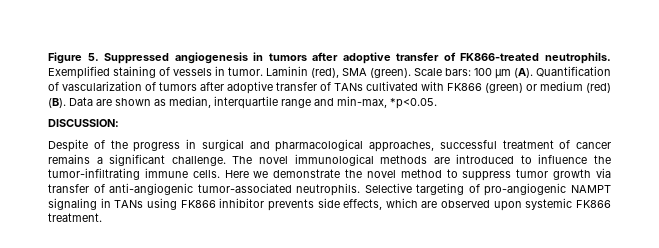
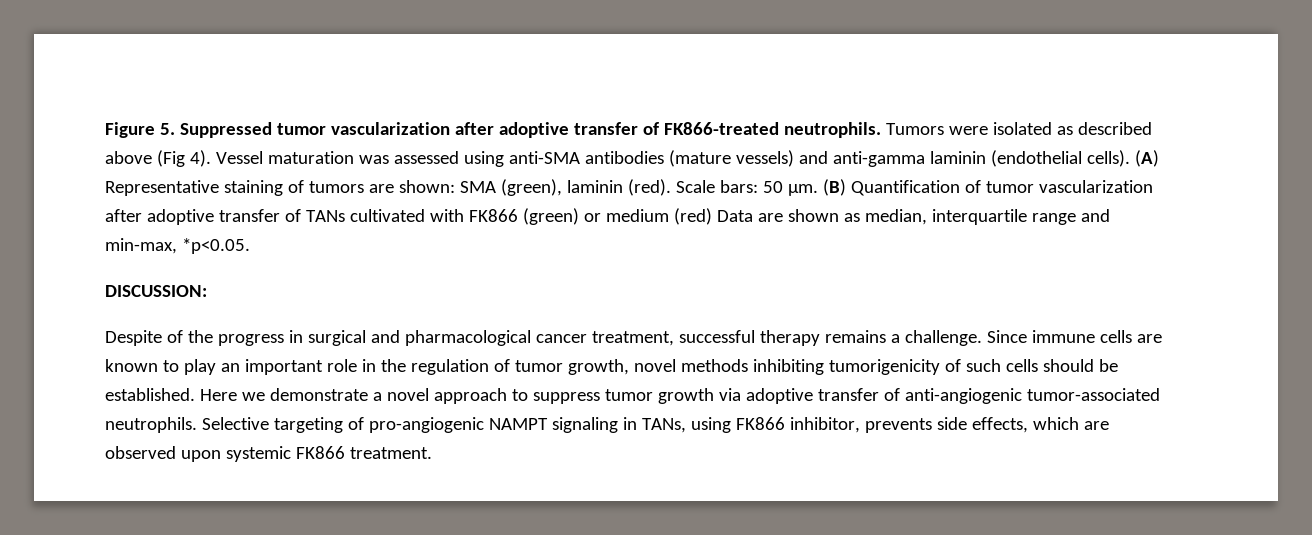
[174,52,307,64] angiogenesis in tumors -> [276,122,450,135] tumor vascularization
[48,66,611,79] [48,81,197,91] Exemplified staining of vessels in tumor. Laminin (red), SMA (green). Scale bars: 100 μm (A). Quantification of vascularization of tumors -> [885,122,1152,135] [105,150,1159,167] [105,179,1153,196] Tumors were isolated as described above (Fig 4). Vessel maturation was assessed using anti-SMA antibodies (mature vessels) and anti-gamma laminin (endothelial cells). (A) Representative staining of tumors are shown: SMA (green), laminin (red). Scale bars: 50 μm. (B) Quantification of tumor vascularization
[48,98,66,108] (B). -> (712, 216) none
[369,140,611,152] [48,154,611,166] [48,168,442,180] approaches, successful treatment of cancer remains a significant challenge. The novel immunological methods are introduced to influence the tumor-infiltrating immune cells. Here we demonstrate the novel method -> [535,330,1162,346] [105,359,1118,375] [105,388,507,404] cancer treatment, successful therapy remains a challenge. Since immune cells are known to play an important role in the regulation of tumor growth, novel methods inhibiting tumorigenicity of such cells should be established. Here we demonstrate a novel approach
(611, 173) none -> [745,388,813,404] adoptive
[114,200,144,208] TANs -> [641,418,686,433] TANs,
[219,198,265,208] inhibitor -> [789,417,860,433] inhibitor,

